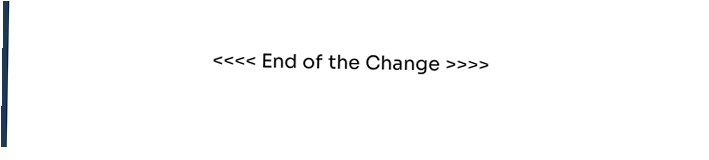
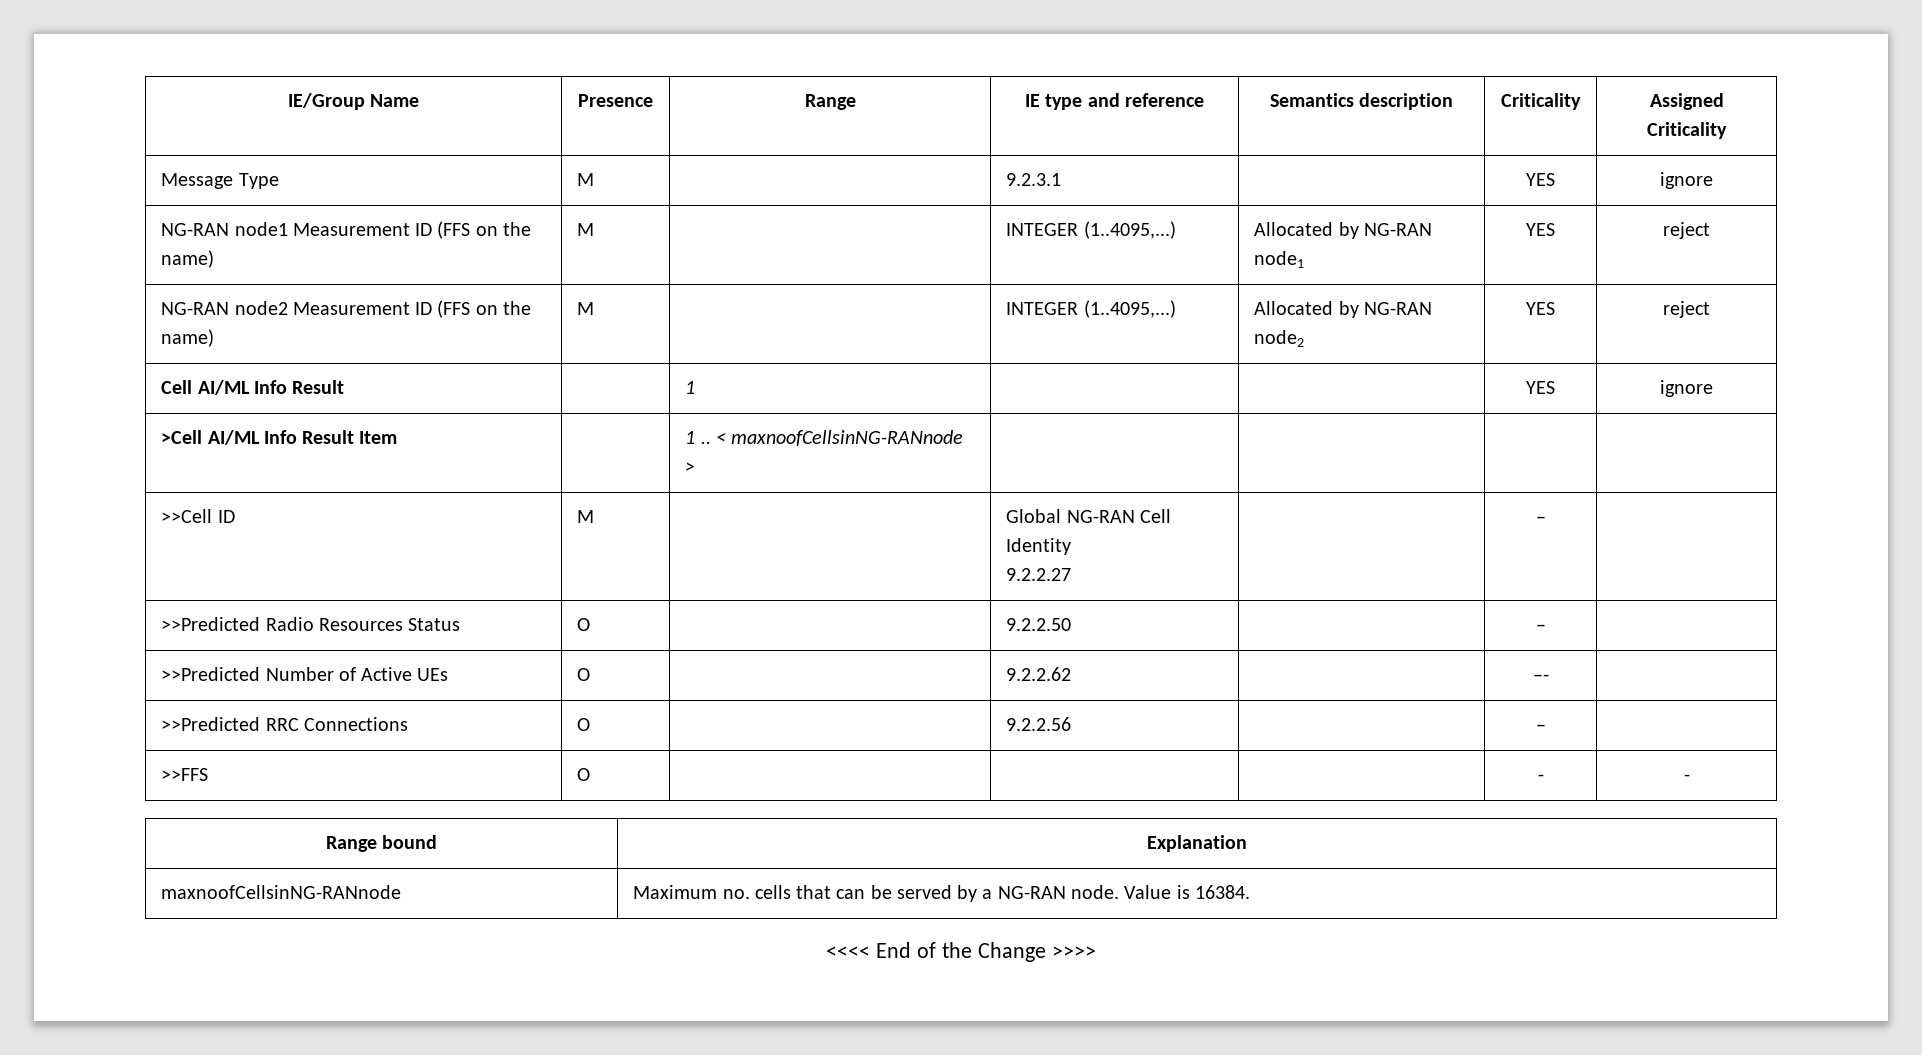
(212, 61) none -> [287,93,420,110] [578,94,653,107] [804,94,856,110] [1025,93,1204,110] [1269,93,1454,110] [1501,93,1581,110] [1649,93,1724,110] [1647,122,1727,139] [161,173,279,189] [577,173,595,186] [1006,173,1062,186] [1526,173,1555,186] [1660,172,1713,189] [161,221,531,239] [161,250,215,268] [577,223,595,236] [1006,221,1176,239] [1254,222,1432,239] [1254,251,1305,268] [1526,223,1555,236] [1663,222,1710,239] [161,300,531,318] [161,329,215,347] [577,302,595,315] [1006,300,1176,318] [1254,301,1432,318] [1254,330,1305,347] [1526,302,1555,315] [1663,301,1710,318] [161,380,345,395] [685,381,696,394] [1526,381,1555,394] [1660,380,1713,397] [161,430,398,445] [685,430,964,446] [685,462,696,473] [161,509,235,523] [577,510,595,523] [1006,509,1171,523] [1006,538,1072,555] [1006,568,1072,581] [1535,516,1546,523] [161,617,461,631] [577,618,591,631] [1006,618,1072,631] [1535,624,1546,631] [161,667,449,681] [577,668,591,681] [1006,667,1072,681] [1532,674,1549,681] [161,717,408,731] [577,718,591,731] [1006,717,1072,731] [1535,724,1546,731] [161,768,209,781] [577,768,591,781] [1537,774,1544,781] [1683,774,1690,781] [325,835,438,852] [1147,835,1247,852] [161,885,402,899] [633,885,1250,902] IE/Group Name | Presence | Range | IE type and reference | Semantics description | Criticality | Assigned Criticality // Message Type | M | | 9.2.3.1 | | YES | ignore // NG-RAN node1 Measurement ID (FFS on the name) | M | | INTEGER (1..4095,...) | Allocated by NG-RAN node1 | YES | reject // NG-RAN node2 Measurement ID (FFS on the name) | M | | INTEGER (1..4095,...) | Allocated by NG-RAN node2 | YES | reject // Cell AI/ML Info Result | | 1 | | | YES | ignore // >Cell AI/ML Info Result Item | | 1 .. < maxnoofCellsinNG-RANnode > | | | | // >>Cell ID | M | | Global NG-RAN Cell Identity // 9.2.2.27 | | – | // >>Predicted Radio Resources Status | O | | 9.2.2.50 | | – | // >>Predicted Number of Active UEs | O | | 9.2.2.62 | | –- | // >>Predicted RRC Connections | O | | 9.2.2.56 | | – | // >>FFS | O | | | | - | - // Range bound | Explanation // maxnoofCellsinNG-RANnode | Maximum no. cells that can be served by a NG-RAN node. Value is 16384. //

